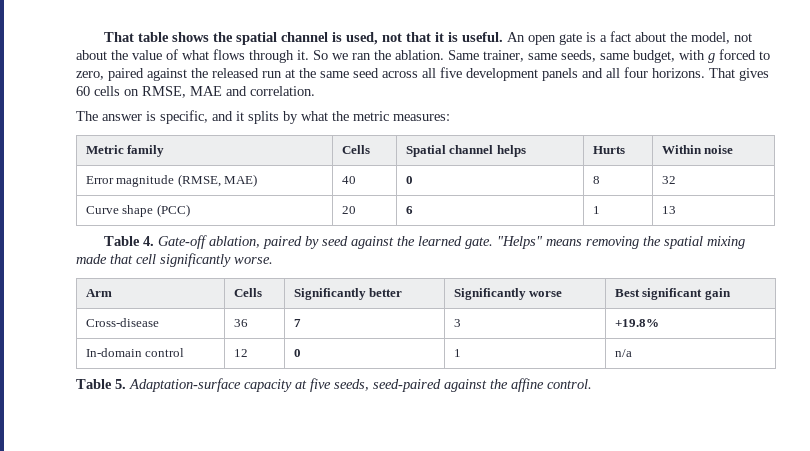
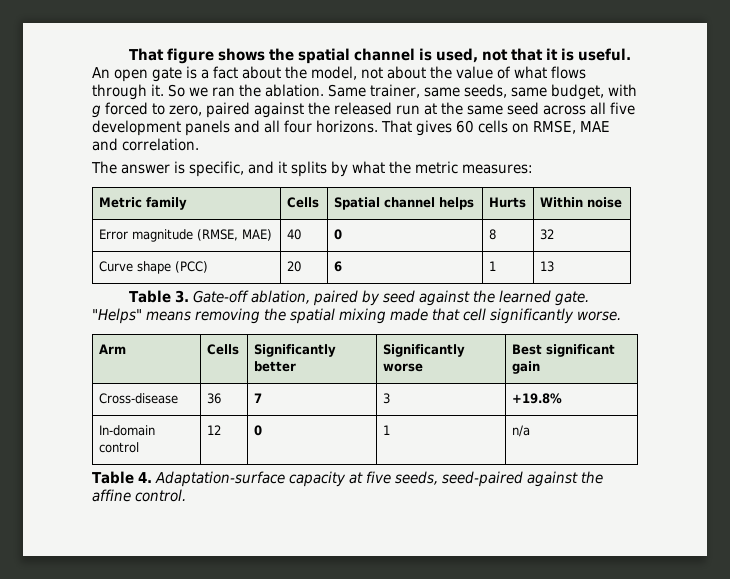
[103,32,169,42] That table -> [128,48,214,64] That figure
[142,236,154,246] 4. -> [174,290,189,303] 3.
[115,379,126,389] 5. -> [137,472,152,483] 4.

